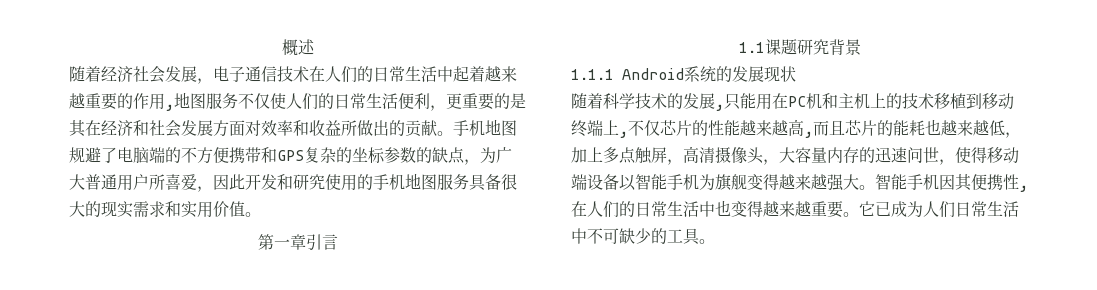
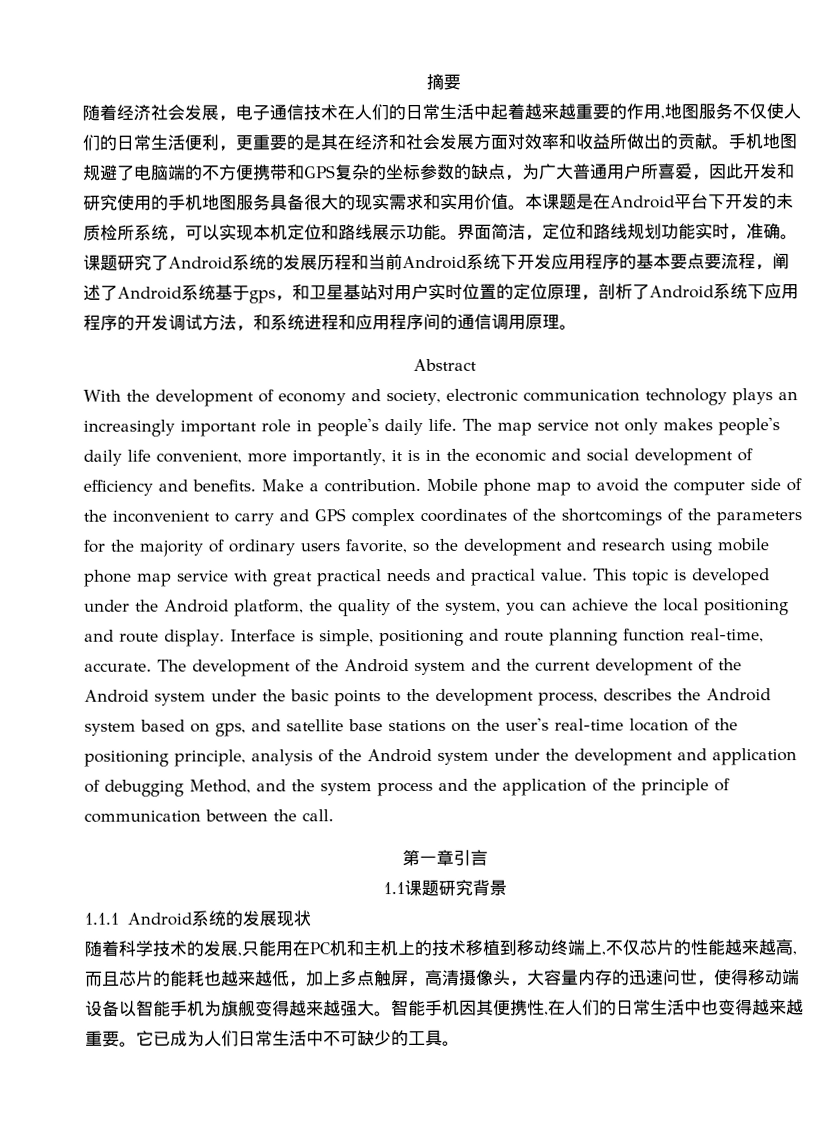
[281,39,315,56] 概述 -> [425,73,461,90] 摘要
(261, 214) none -> [525,193,794,210] [83,223,798,242] [83,253,790,271] [83,283,799,304] [83,313,577,332] [412,358,477,372] [83,388,798,407] [83,417,780,437] [83,448,753,467] [83,478,802,496] [83,508,802,527] [83,538,769,557] [84,568,770,587] [84,598,789,617] [84,628,764,647] [84,658,742,677] [84,688,771,707] [84,717,738,737] [84,748,797,767] [84,778,730,797] [84,809,334,823] 本课题是在Android平台下开发的未质检所系统，可以实现本机定位和路线展示功能。界面简洁，定位和路线规划功能实时，准确。课题研究了Android系统的发展历程和当前Android系统下开发应用程序的基本要点要流程，阐述了Android系统基于gps，和卫星基站对用户实时位置的定位原理，剖析了Android系统下应用程序的开发调试方法，和系统进程和应用程序间的通信调用原理。 // Abstract // With the development of economy and society, electronic communication technology plays an increasingly important role in people's daily life. The map service not only makes people's daily life convenient, more importantly, it is in the economic and social development of efficiency and benefits. Make a contribution. Mobile phone map to avoid the computer side of the inconvenient to carry and GPS complex coordinates of the shortcomings of the parameters for the majority of ordinary users favorite, so the development and research using mobile phone map service with great practical needs and practical value. This topic is developed under the Android platform, the quality of the system, you can achieve the local positioning and route display. Interface is simple, positioning and route planning function real-time, accurate. The development of the Android system and the current development of the Android system under the basic points to the development process, describes the Android system based on gps, and satellite base stations on the user's real-time location of the positioning principle, analysis of the Android system under the development and application of debugging Method, and the system process and the application of the principle of communication between the call.

